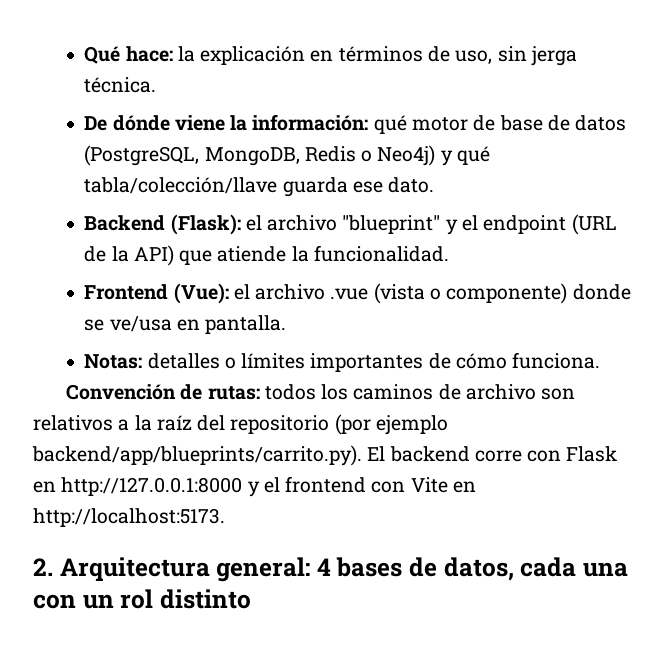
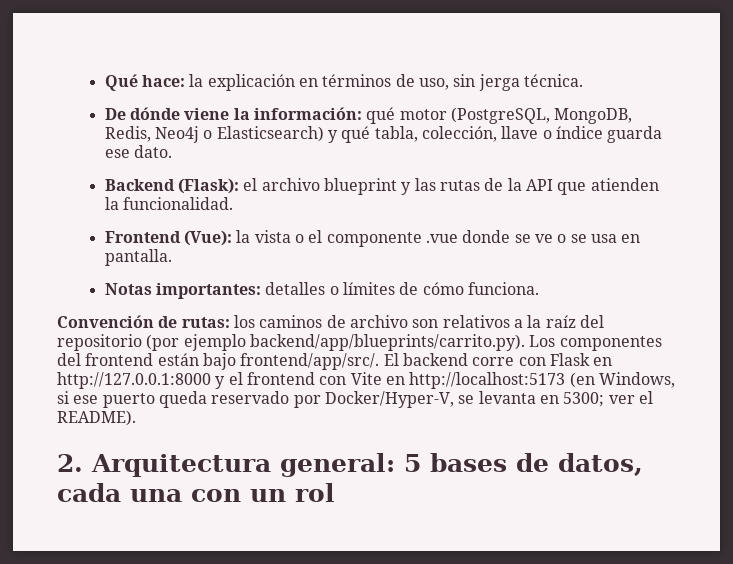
[473,115,627,131] [84,145,491,166] [84,177,278,194] de base de datos (PostgreSQL, MongoDB, Redis o Neo4j) y qué tabla/colección/llave -> [451,107,633,124] [104,126,603,143] (PostgreSQL, MongoDB, Redis, Neo4j o Elasticsearch) y qué tabla, colección, llave o índice
[342,214,617,235] [84,245,450,266] [84,283,631,304] [84,316,172,332] "blueprint" y el endpoint (URL de la API) que atiende la funcionalidad. // Frontend (Vue): el archivo .vue (vista o componente) donde se ve/usa -> [324,178,659,195] [104,197,234,210] [104,230,617,247] blueprint y las rutas de la API que atienden la funcionalidad. // Frontend (Vue): la vista o el componente .vue donde se ve o se usa
[84,354,143,369] Notas: -> [104,283,262,299] Notas importantes:
[310,353,424,372] importantes -> (396, 288) none
[264,384,316,400] todos -> (230, 322) none
(362, 455) none -> [529,335,662,351] [57,353,380,370] Los componentes del frontend están bajo frontend/app/src/.
[33,508,225,527] http://localhost:5173. -> [409,372,675,389] [57,391,653,408] [57,410,136,426] http://localhost:5173 (en Windows, si ese puerto queda reservado por Docker/Hyper-V, se levanta en 5300; ver el README).
[316,558,331,576] 4 -> [404,454,421,472] 5
[159,589,251,609] distinto -> (335, 492) none

